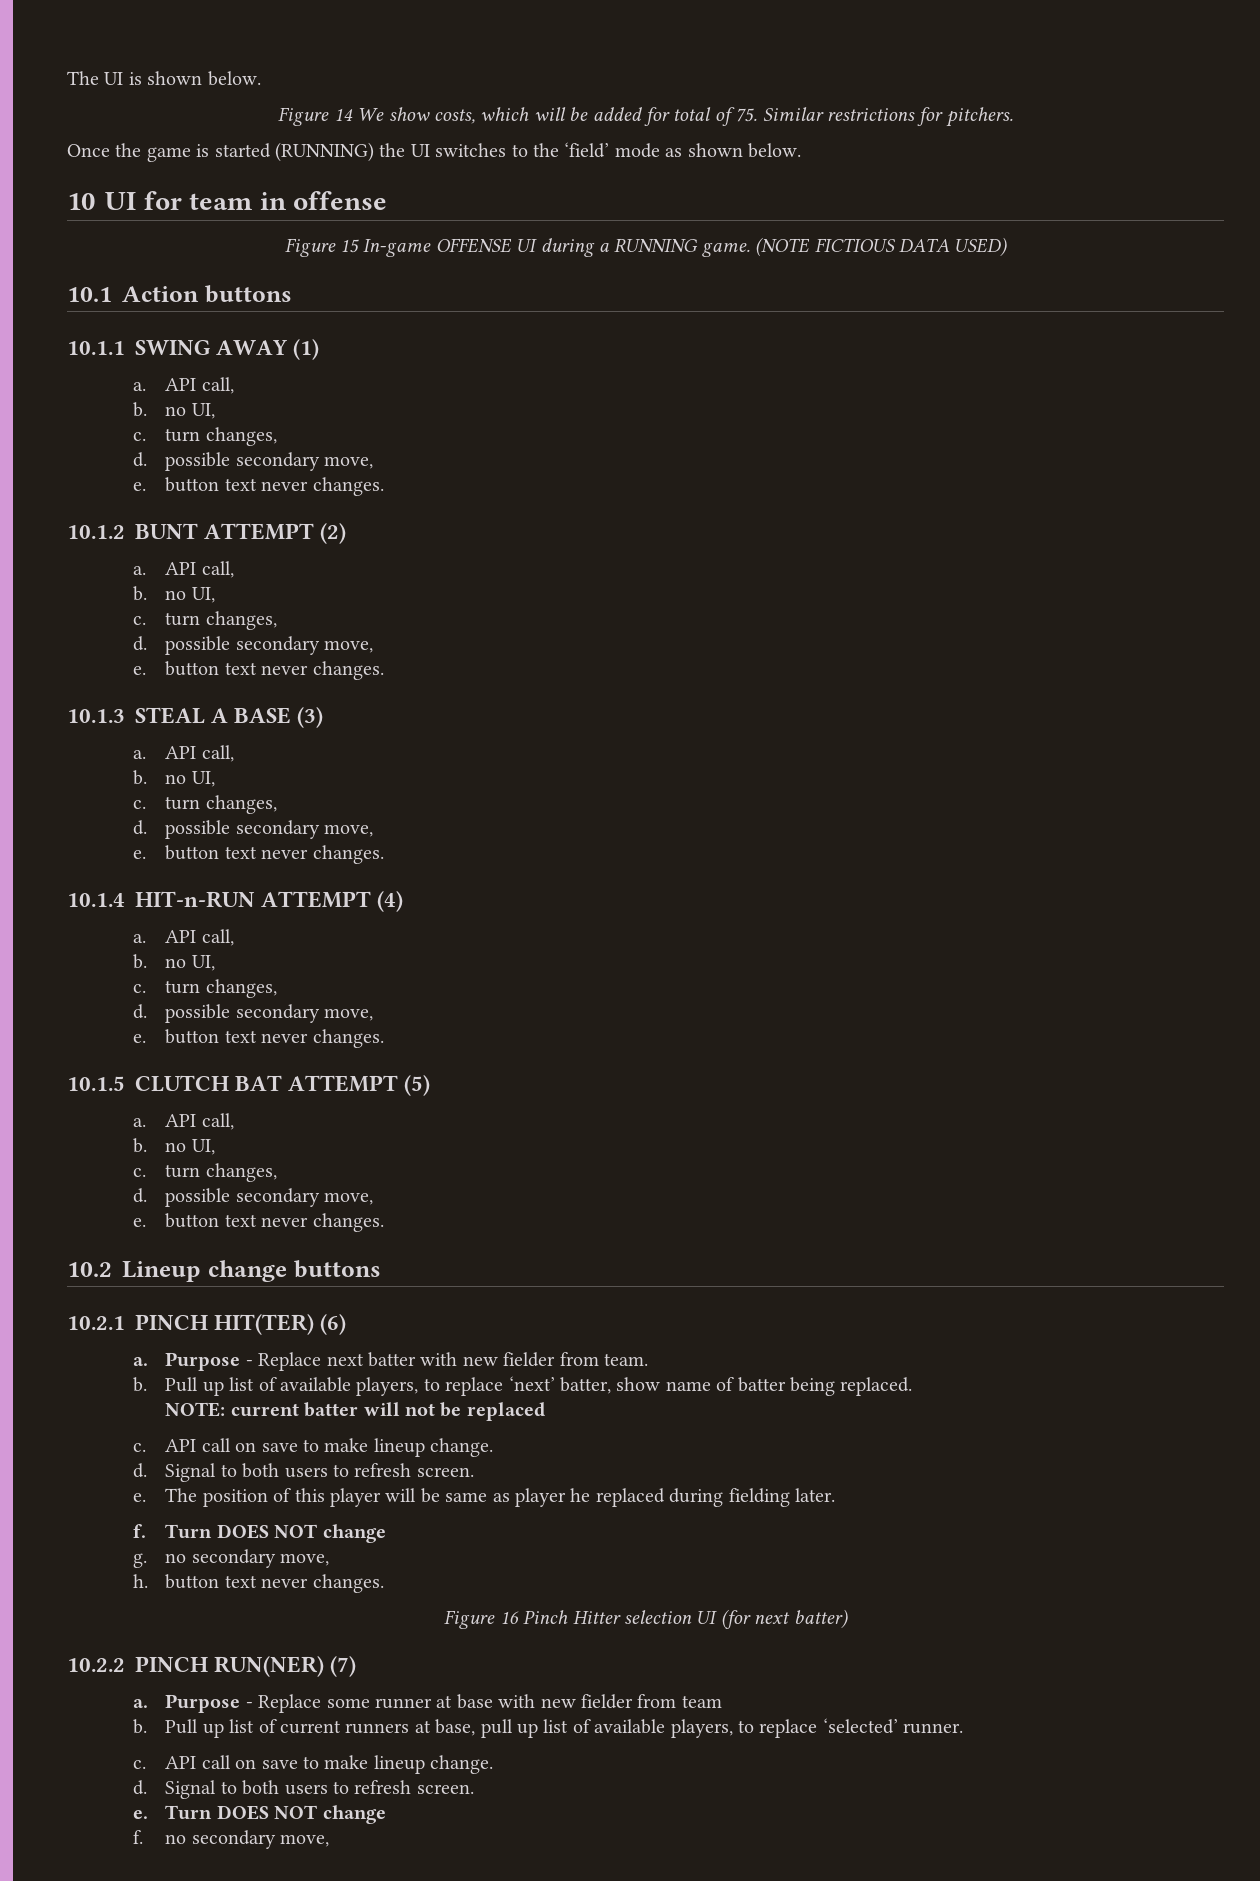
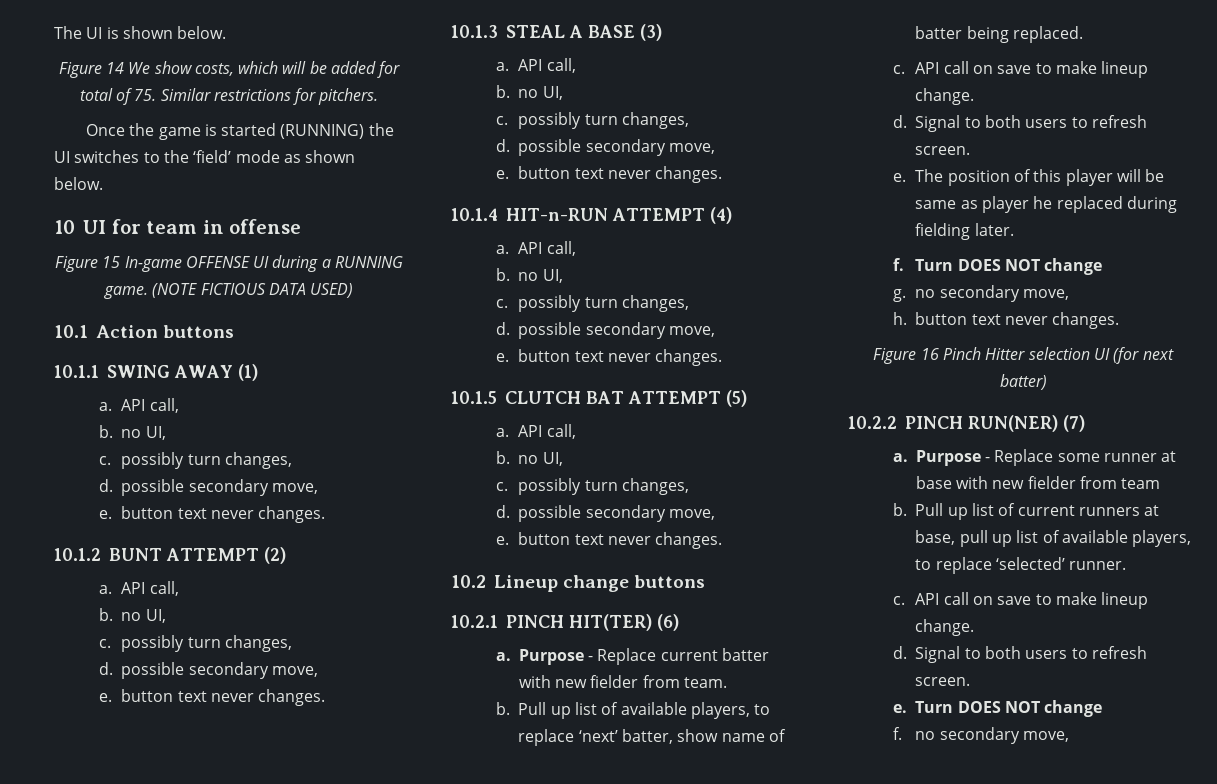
(146, 436) none -> [121,452,185,469] possibly
(146, 620) none -> [121,635,185,652] possibly
(146, 804) none -> [518,112,582,129] possibly
(146, 988) none -> [518,295,582,312] possibly
(146, 1172) none -> [518,478,582,495] possibly
[326,1353,364,1366] next -> [660,650,718,661] current
[165,1402,545,1421] // NOTE: current batter will not be replaced -> (1083, 34) none

